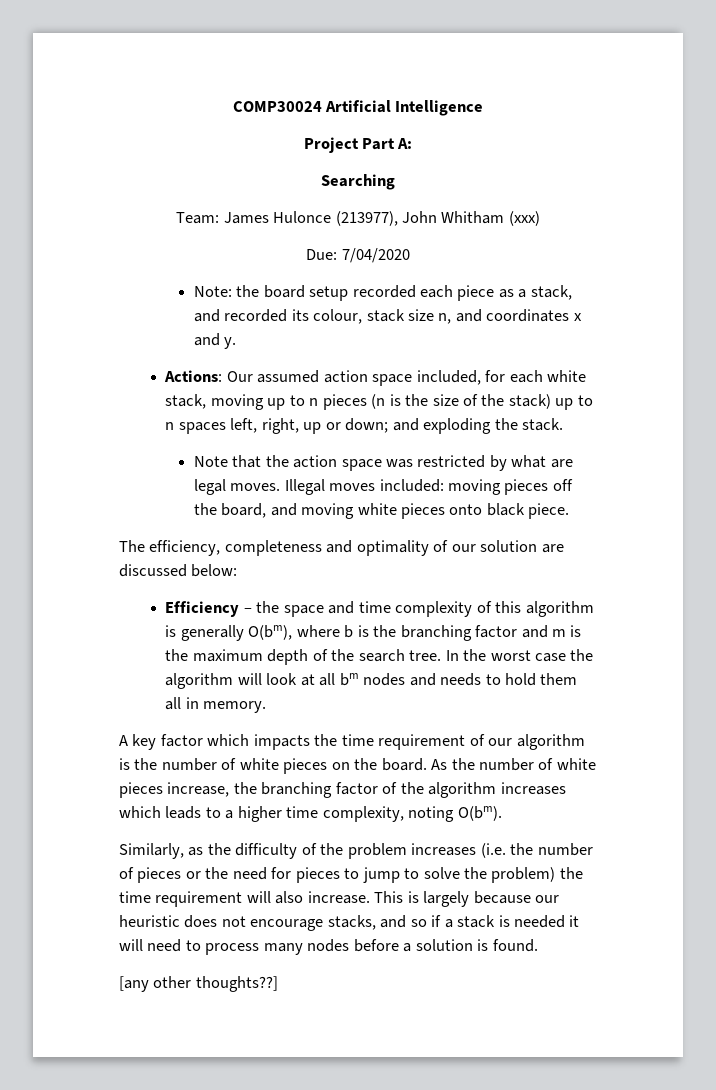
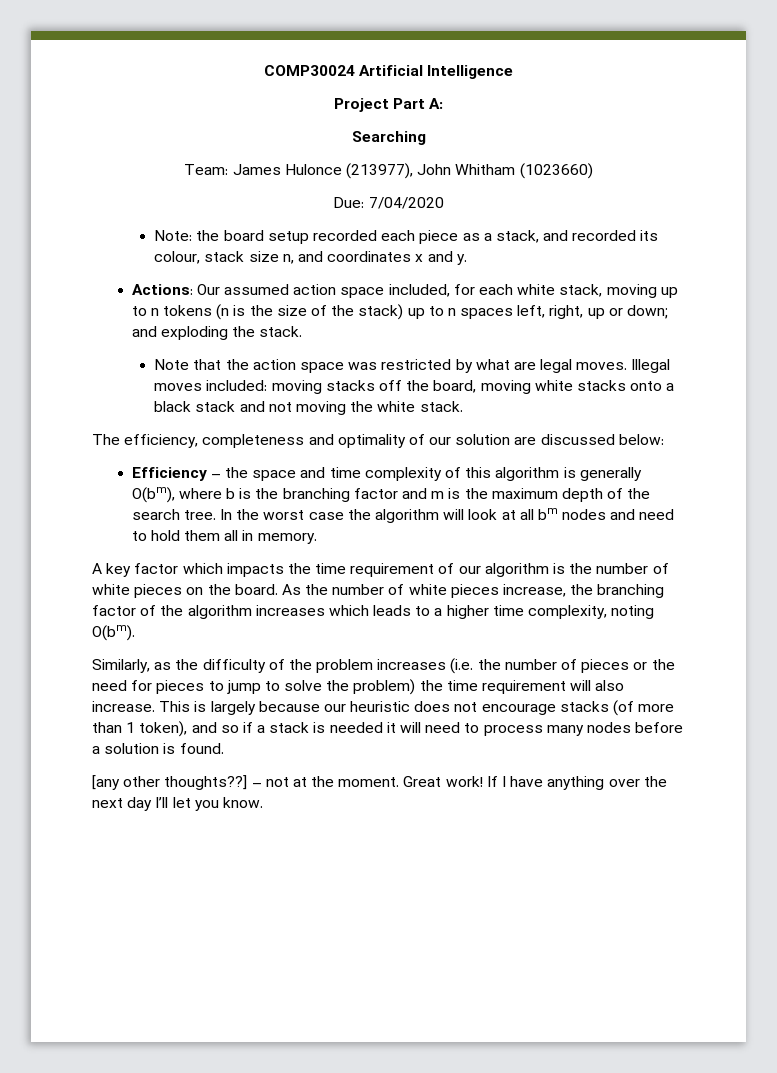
[508,211,540,226] (xxx) -> [519,163,593,179] (1023660)
[322,394,367,410] pieces -> [163,305,213,316] tokens
[504,479,549,495] pieces -> [325,380,375,391] stacks
[270,503,297,516] and -> (477, 386) none
[401,503,570,519] pieces onto black piece. -> [576,380,675,391] [154,401,463,415] stacks onto a black stack and not moving the white stack.
[440,673,482,686] needs -> [639,509,675,520] need
[327,915,376,930] stacks, -> [559,700,675,716] [92,721,188,737] stacks (of more than 1 token),
(278, 984) none -> [251,776,667,790] [92,797,263,811] – not at the moment. Great work! If I have anything over the next day I’ll let you know.

